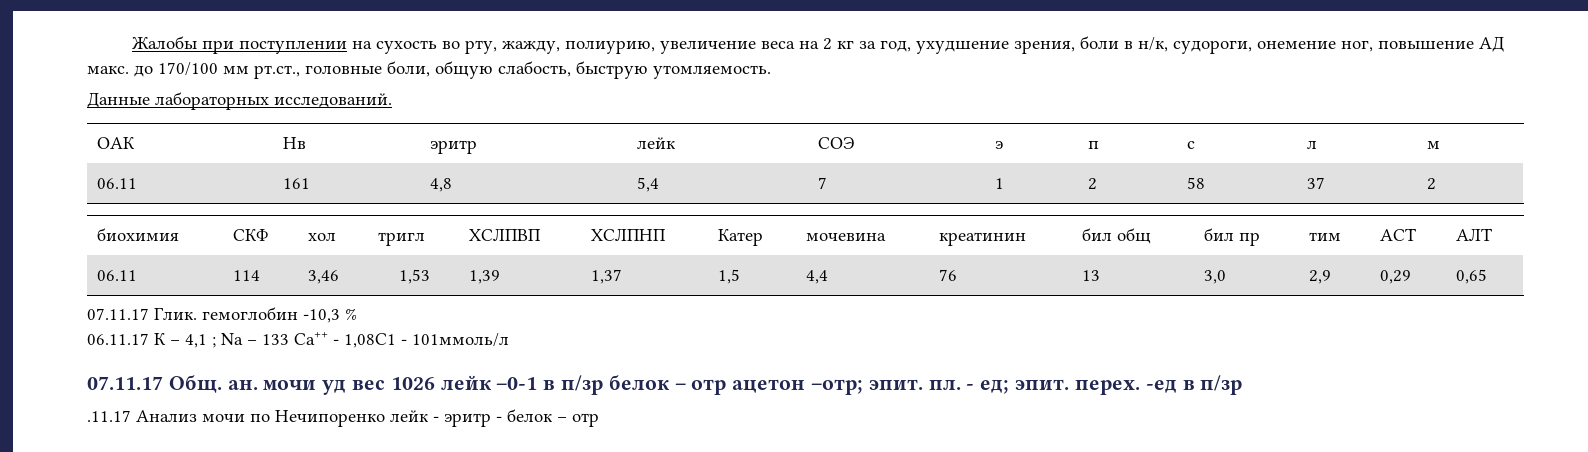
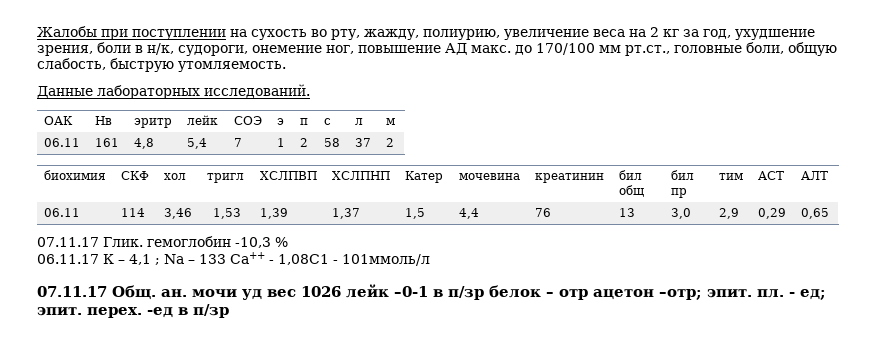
[87,409,599,427] // .11.17 Анализ мочи по Нечипоренко лейк - эритр - белок – отр -> (229, 311) none

